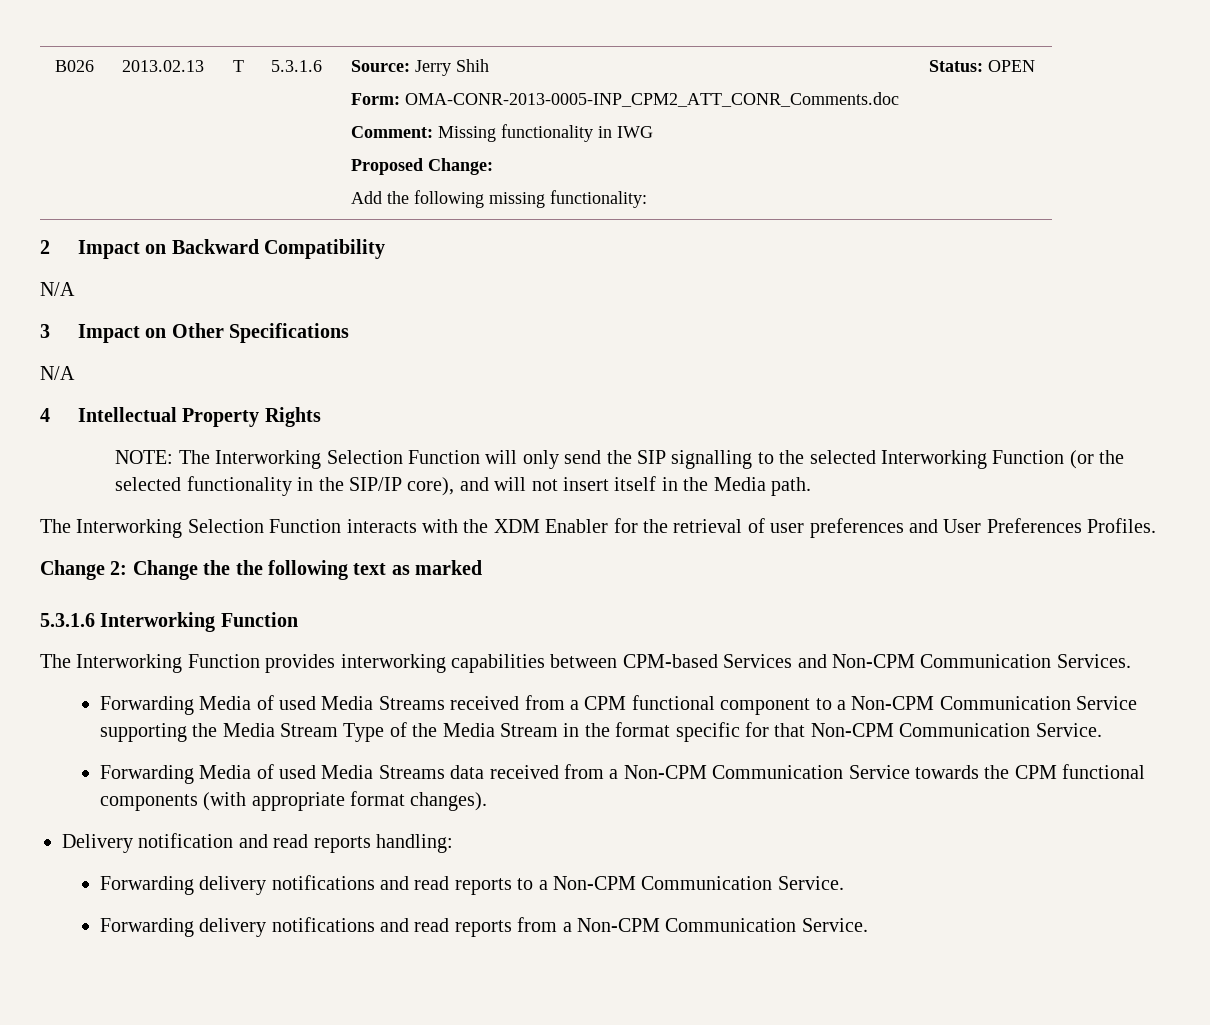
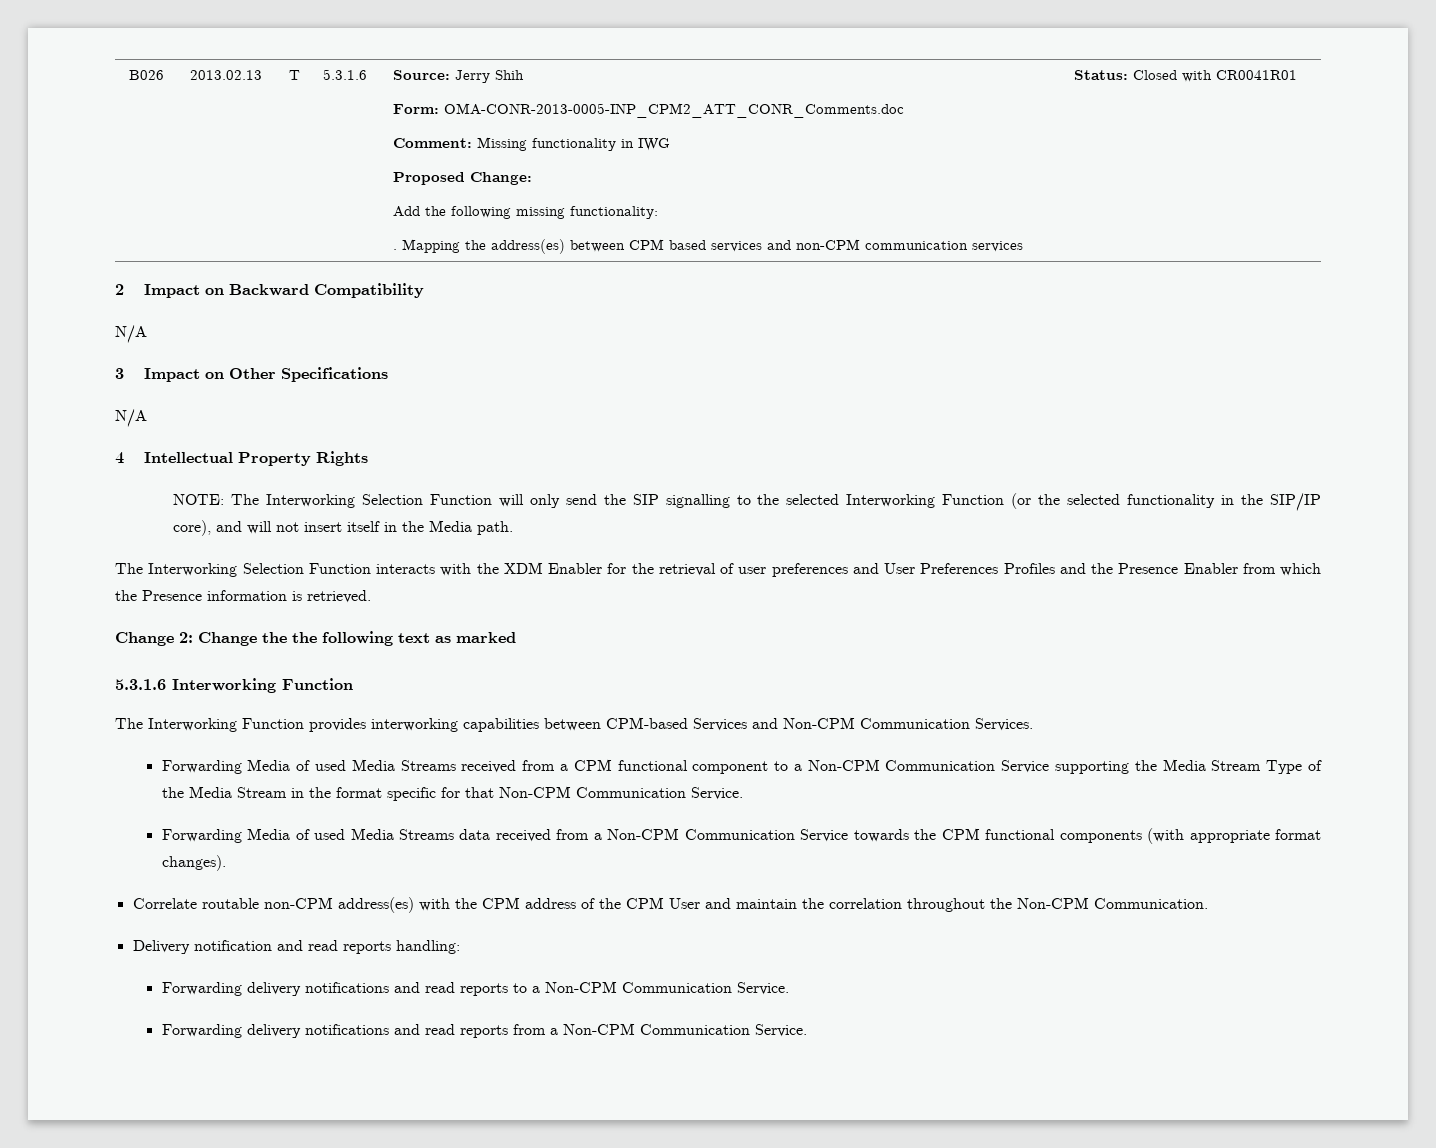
[928,60,1035,72] | Status: OPEN -> [393,239,1024,254] [1074,70,1298,82] // . Mapping the address(es) between CPM based services and non-CPM communication services | Status: Closed with CR0041R01
[1087,518,1157,533] Profiles. -> [1003,563,1321,576] [115,590,371,603] Profiles and the Presence Enabler from which the Presence information is retrieved.
(488, 801) none -> [132,897,1208,913] // Correlate routable non-CPM address(es) with the CPM address of the CPM User and maintain the correlation throughout the Non-CPM Communication.

